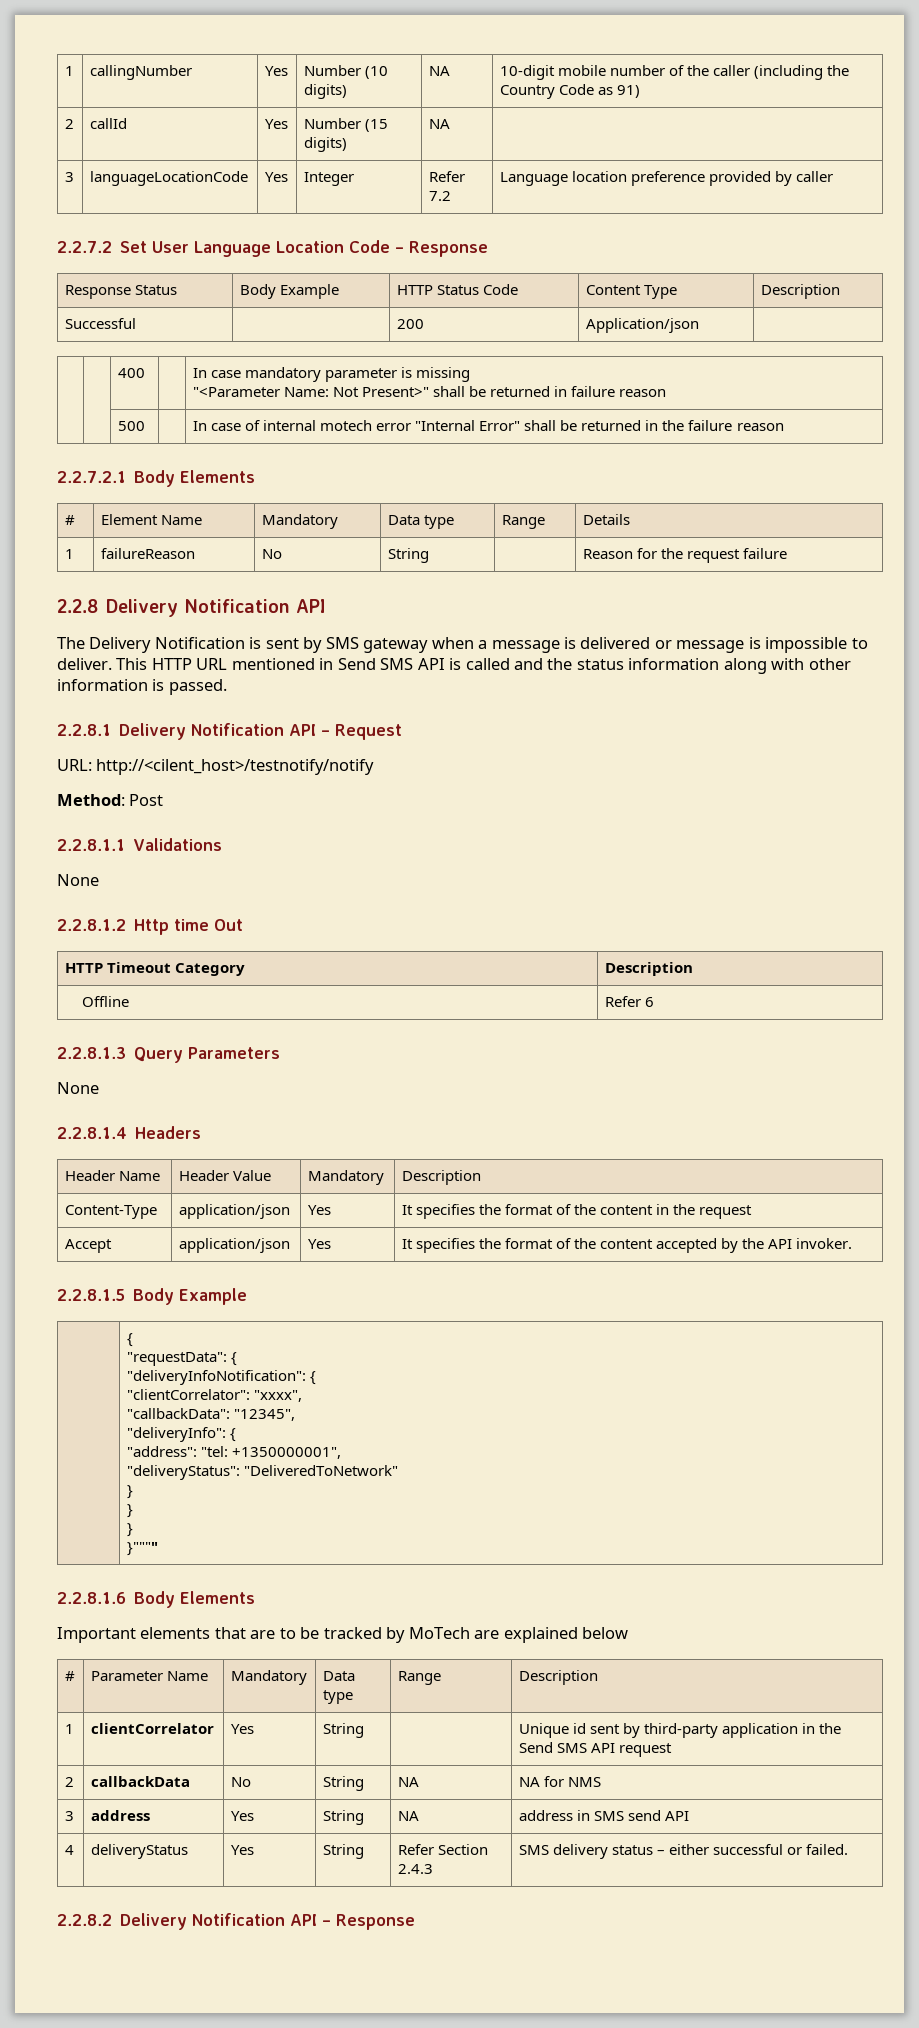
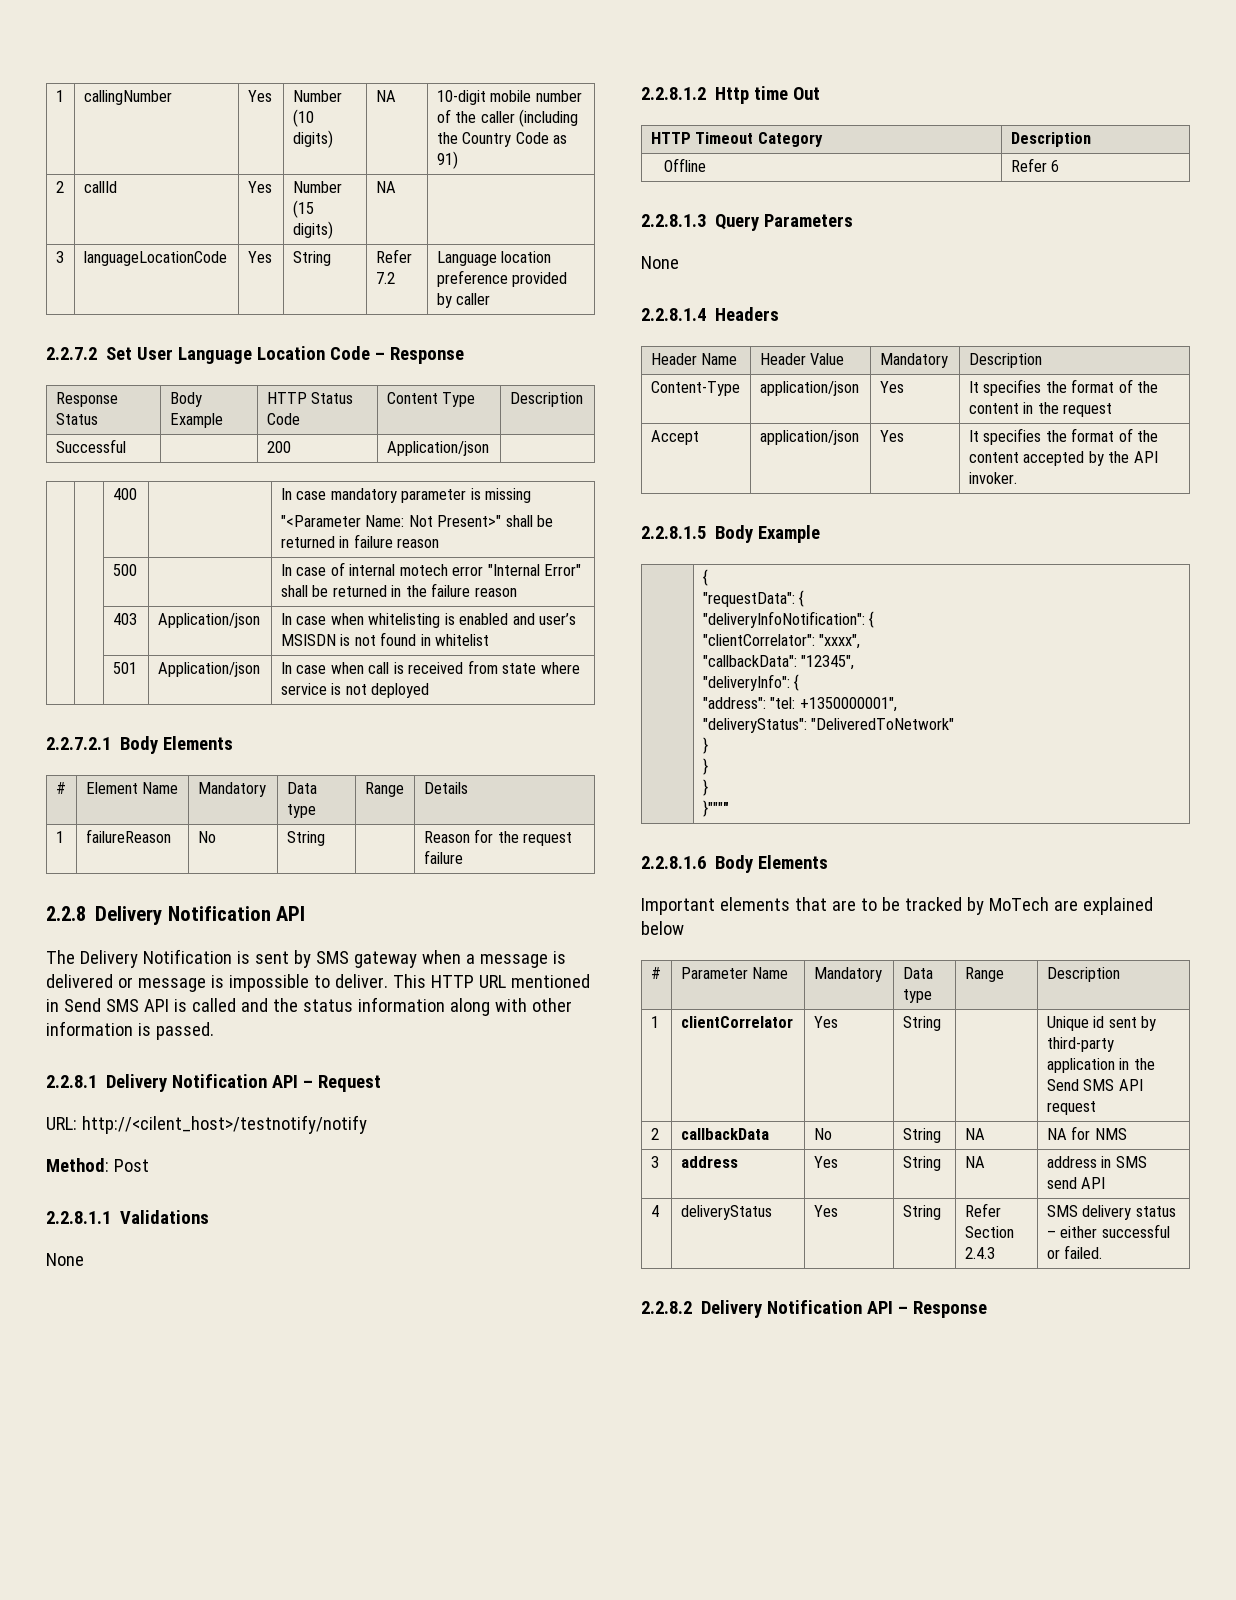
[303,172,354,186] Integer -> [292,251,331,266] String
(784, 427) none -> [112,613,137,625] [157,613,260,628] [280,613,577,628] [280,632,490,646] [112,662,137,674] [157,662,260,677] [280,660,580,674] [280,683,430,698] // | | 403 | Application/json | In case when whitelisting is enabled and user’s MSISDN is not found in whitelist // | | 501 | Application/json | In case when call is received from state where service is not deployed

